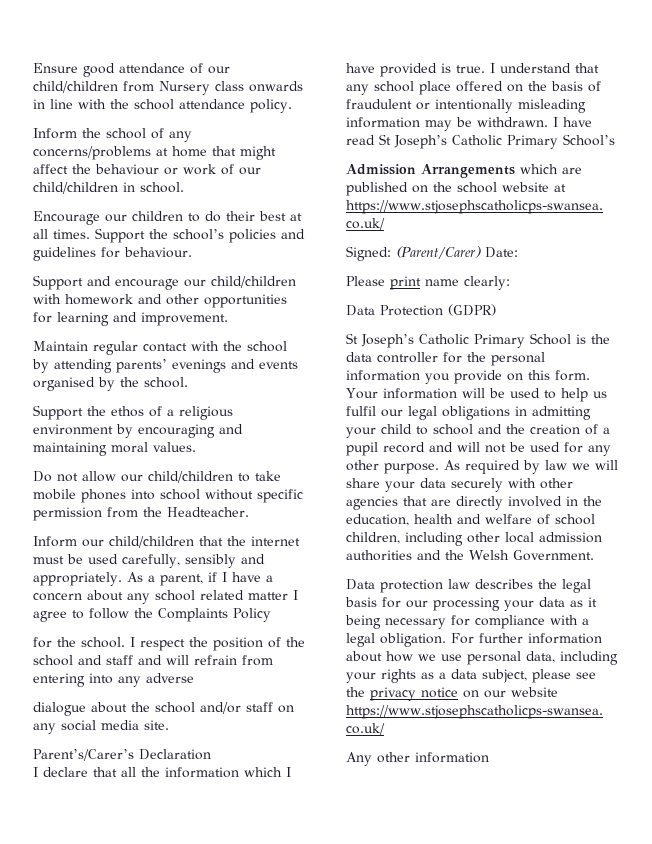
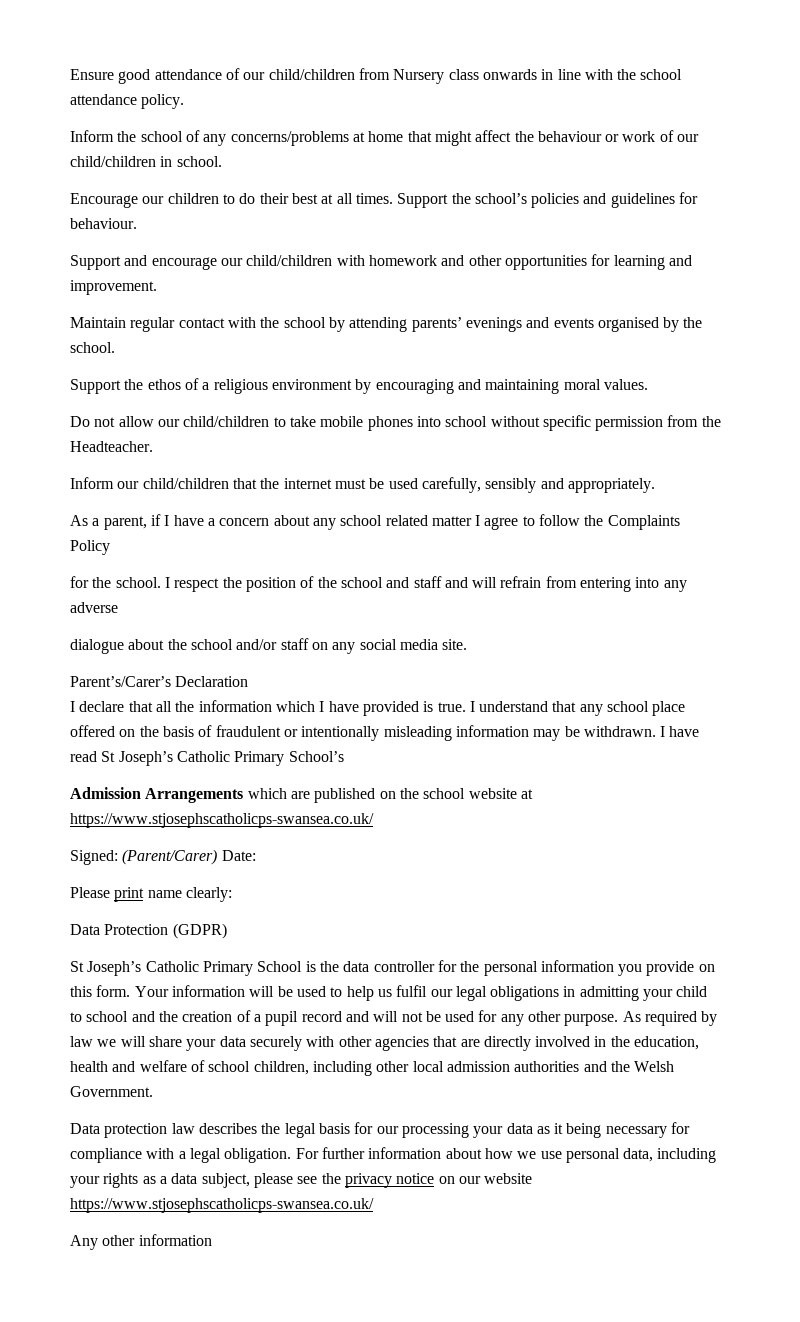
(122, 579) none -> (655, 485) //

